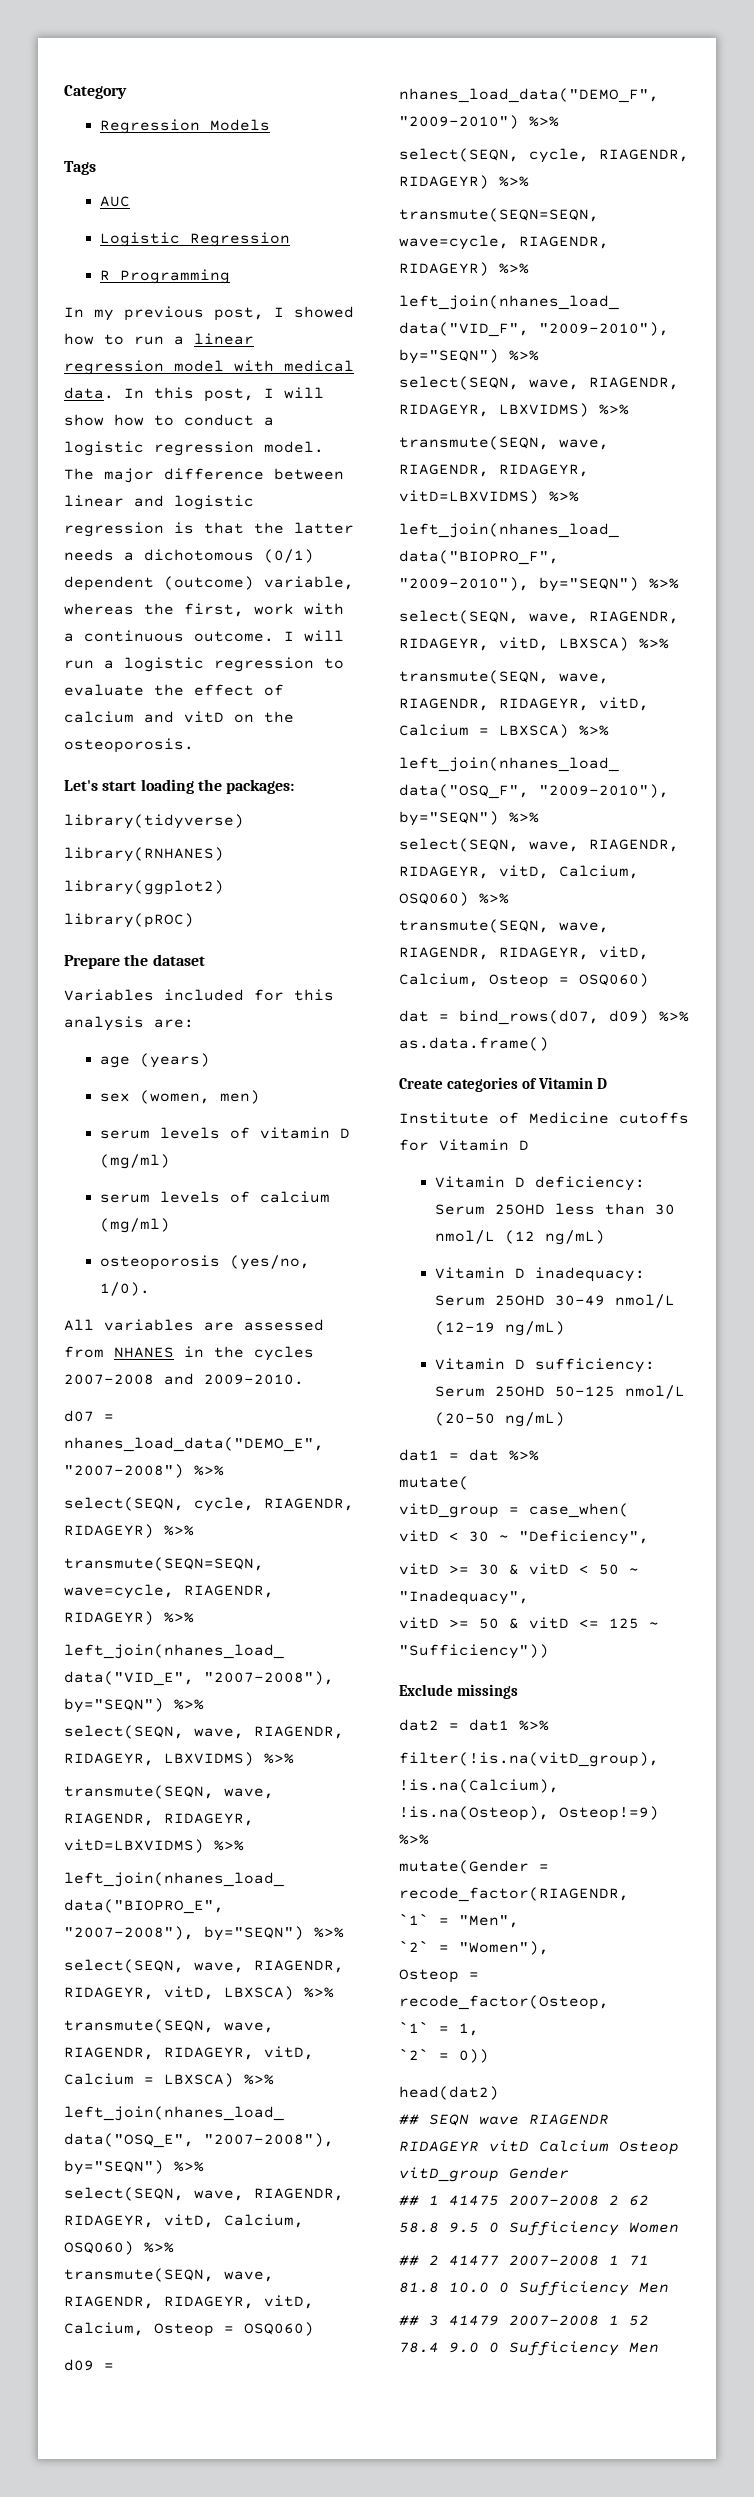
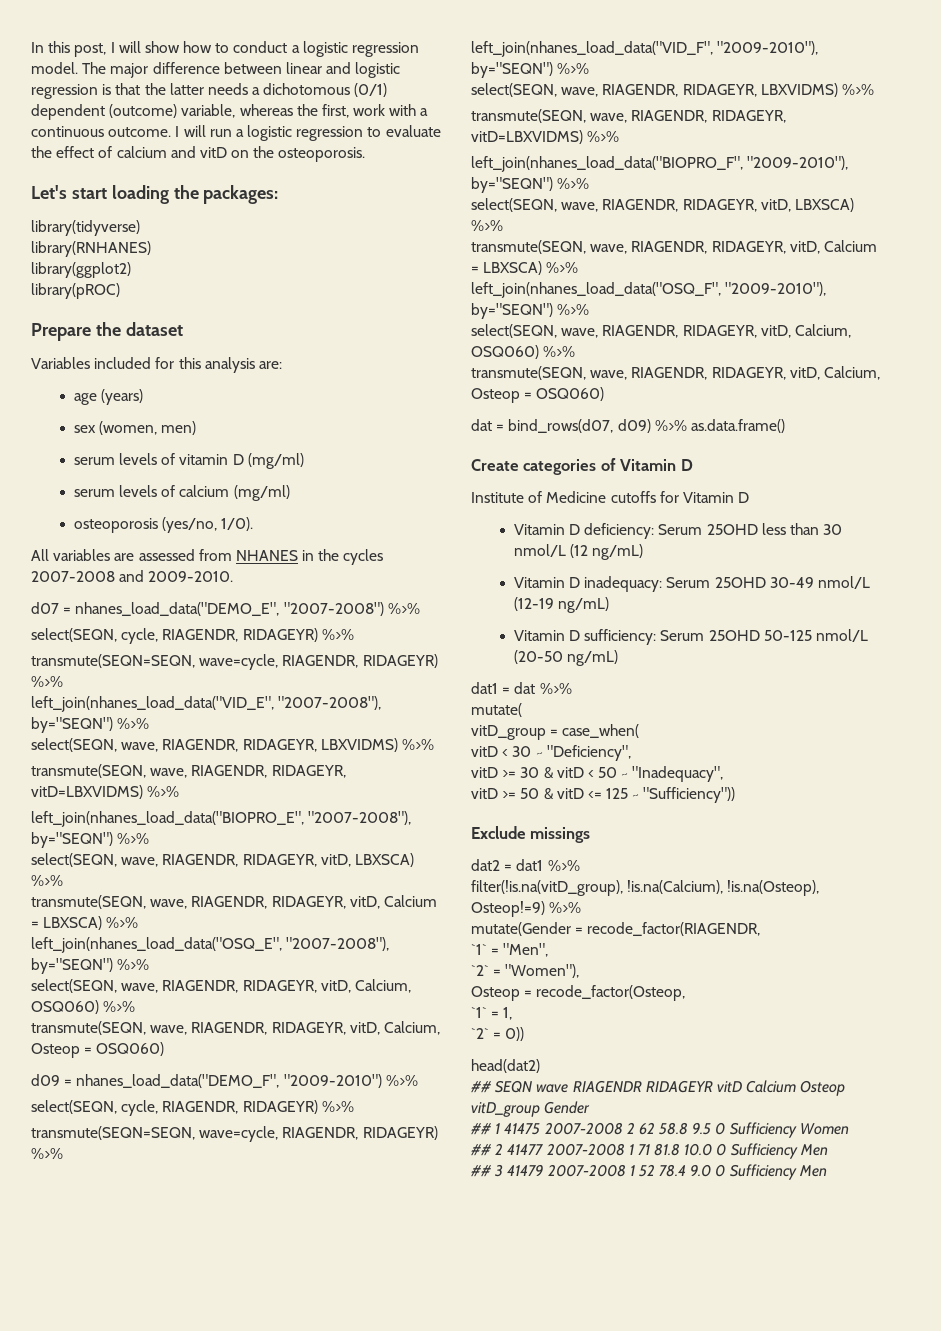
[64,85,127,99] [100,119,271,134] [64,161,96,175] [100,196,131,207] [100,232,291,247] [100,269,231,284] [64,306,354,321] [64,333,254,345] [64,360,354,375] [64,387,114,399] Category // Regression Models // Tags // AUC // Logistic Regression // R Programming // In my previous post, I showed how to run a linear regression model with medical data. -> (31, 47) none

